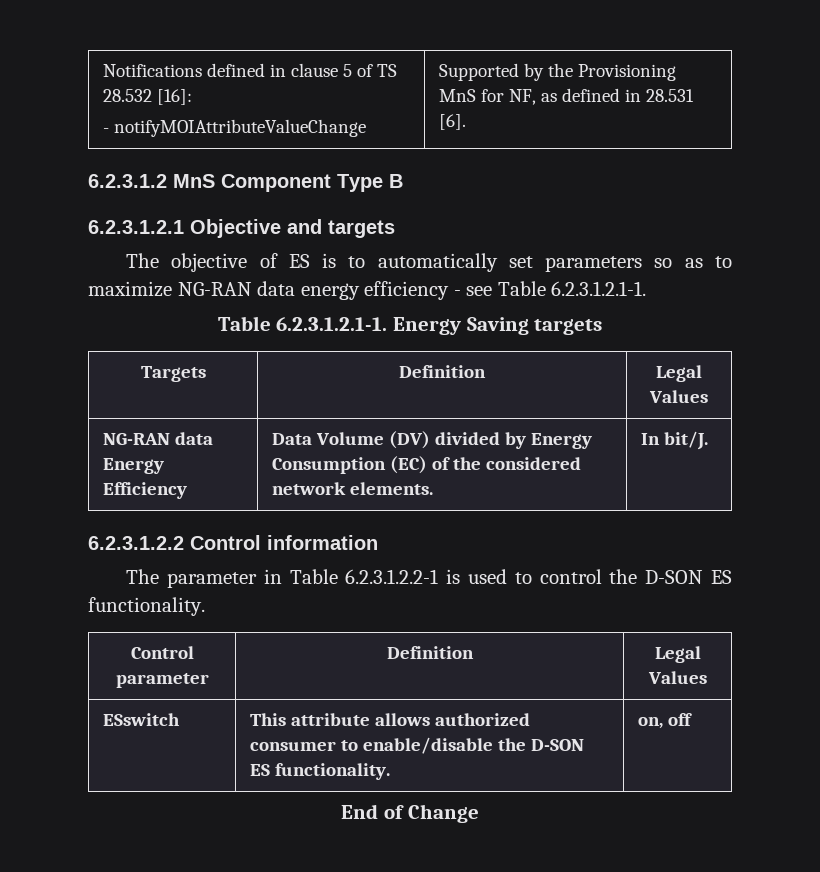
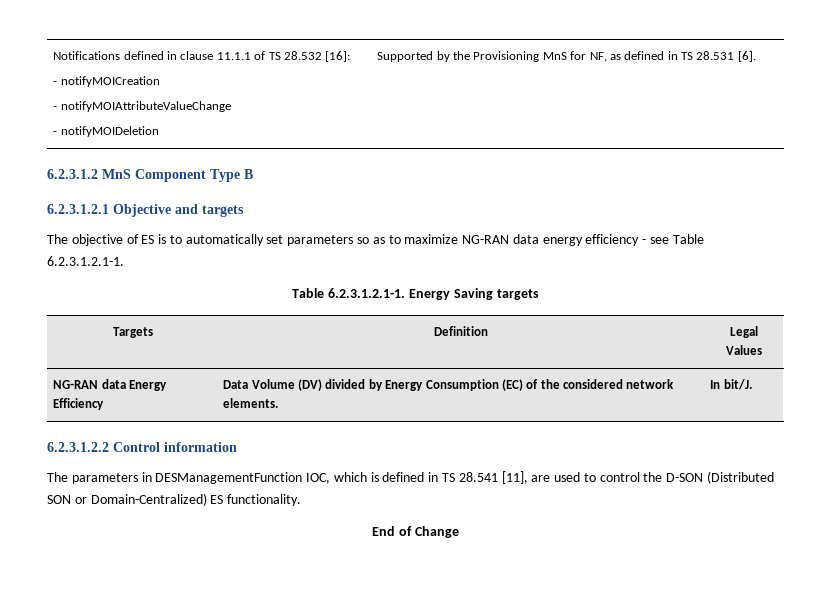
[343,64,353,77] 5 -> [216,52,251,60] 11.1.1
(193, 97) none -> [53,76,160,87] // - notifyMOICreation
(367, 128) none -> [53,126,159,137] // - notifyMOIDeletion
(642, 95) none -> [681,52,694,60] TS
[166,569,461,588] parameter in Table 6.2.3.1.2.2-1 is -> [71,471,551,484] parameters in DESManagementFunction IOC, which is defined in TS 28.541 [11], are
[711,570,733,584] [88,597,205,616] [130,646,194,659] [115,673,209,688] [386,646,474,659] [654,646,701,663] [647,671,707,684] [103,713,181,726] [250,713,531,726] [250,737,585,754] [250,763,391,780] [638,713,693,729] ES functionality. // Control parameter | Definition | Legal Values // ESswitch | This attribute allows authorized consumer to enable/disable the D-SON ES functionality. | on, off -> [707,471,775,484] [47,493,302,506] (Distributed SON or Domain-Centralized) ES functionality.

